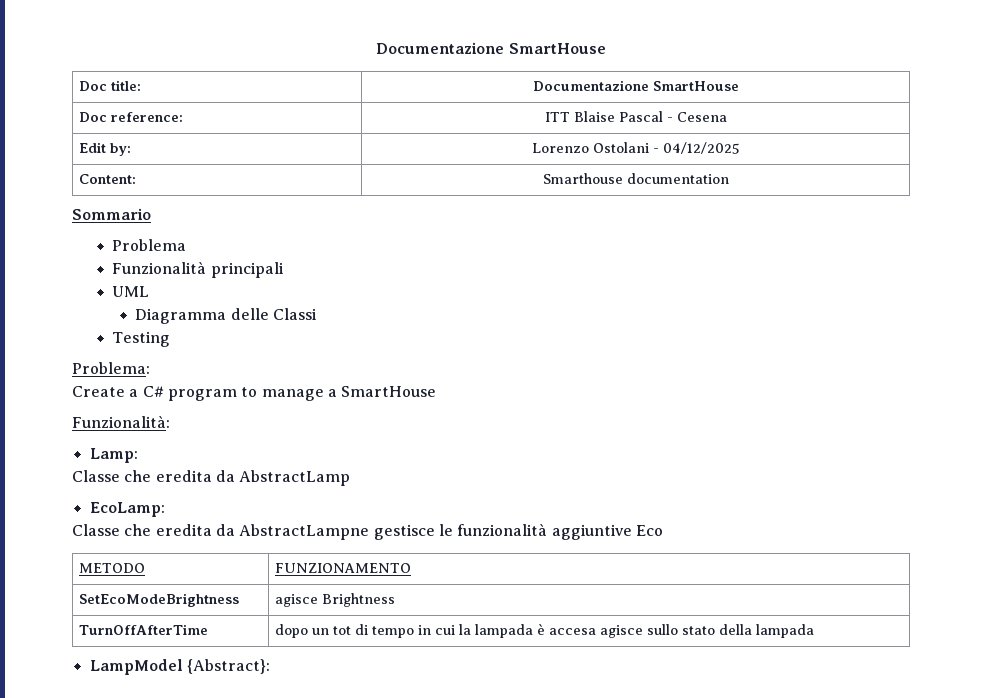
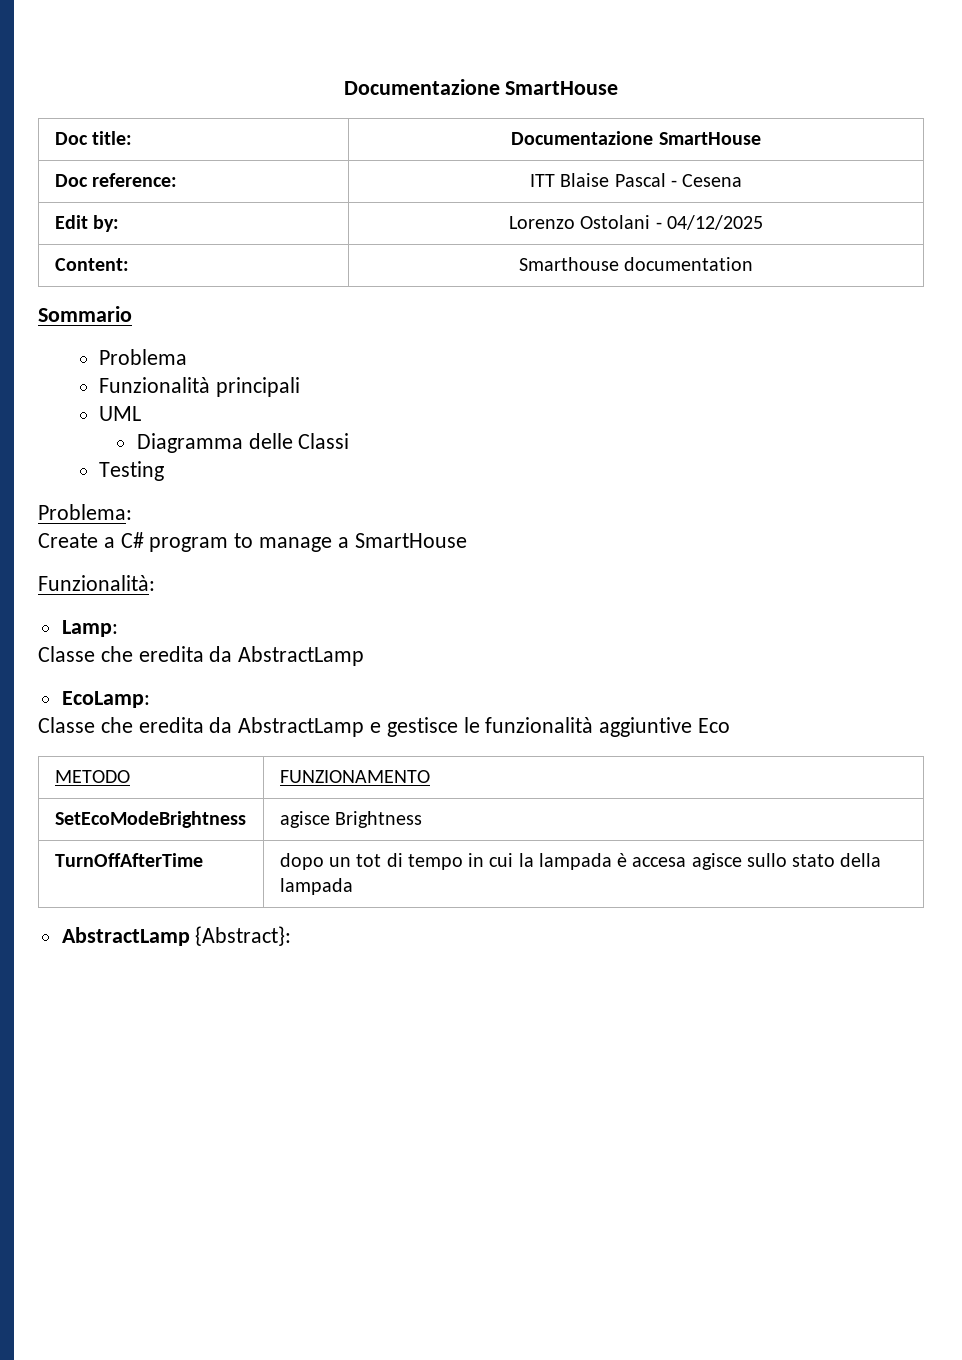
[239,524,370,540] AbstractLampne -> [238,717,382,737] AbstractLamp e
[89,659,183,675] LampModel -> [61,927,190,946] AbstractLamp

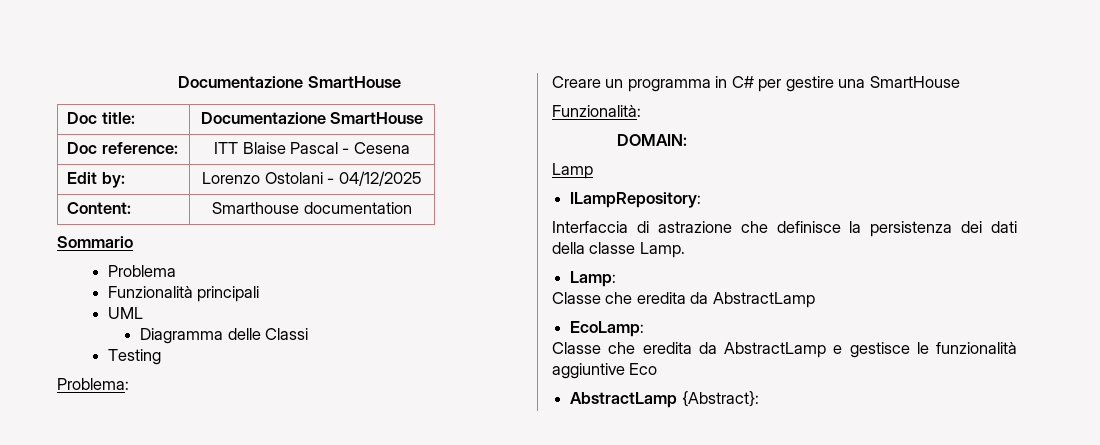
[38,532,467,552] [38,575,155,591] Create a C# program to manage a SmartHouse // Funzionalità: -> [552,76,960,92] [552,105,641,117] [617,134,688,146] [552,163,593,179] [570,192,702,208] [552,221,1017,237] [552,242,685,258] Creare un programma in C# per gestire una SmartHouse // Funzionalità: // DOMAIN: // Lamp // ILampRepository: // Interfaccia di astrazione che definisce la persistenza dei dati della classe Lamp.
[54,770,130,783] [279,770,430,783] [54,811,246,828] [279,811,422,828] [54,853,203,867] [279,853,882,870] [279,878,353,895] // METODO | FUNZIONAMENTO // SetEcoModeBrightness | agisce Brightness // TurnOffAfterTime | dopo un tot di tempo in cui la lampada è accesa agisce sullo stato della lampada -> (658, 369) none

